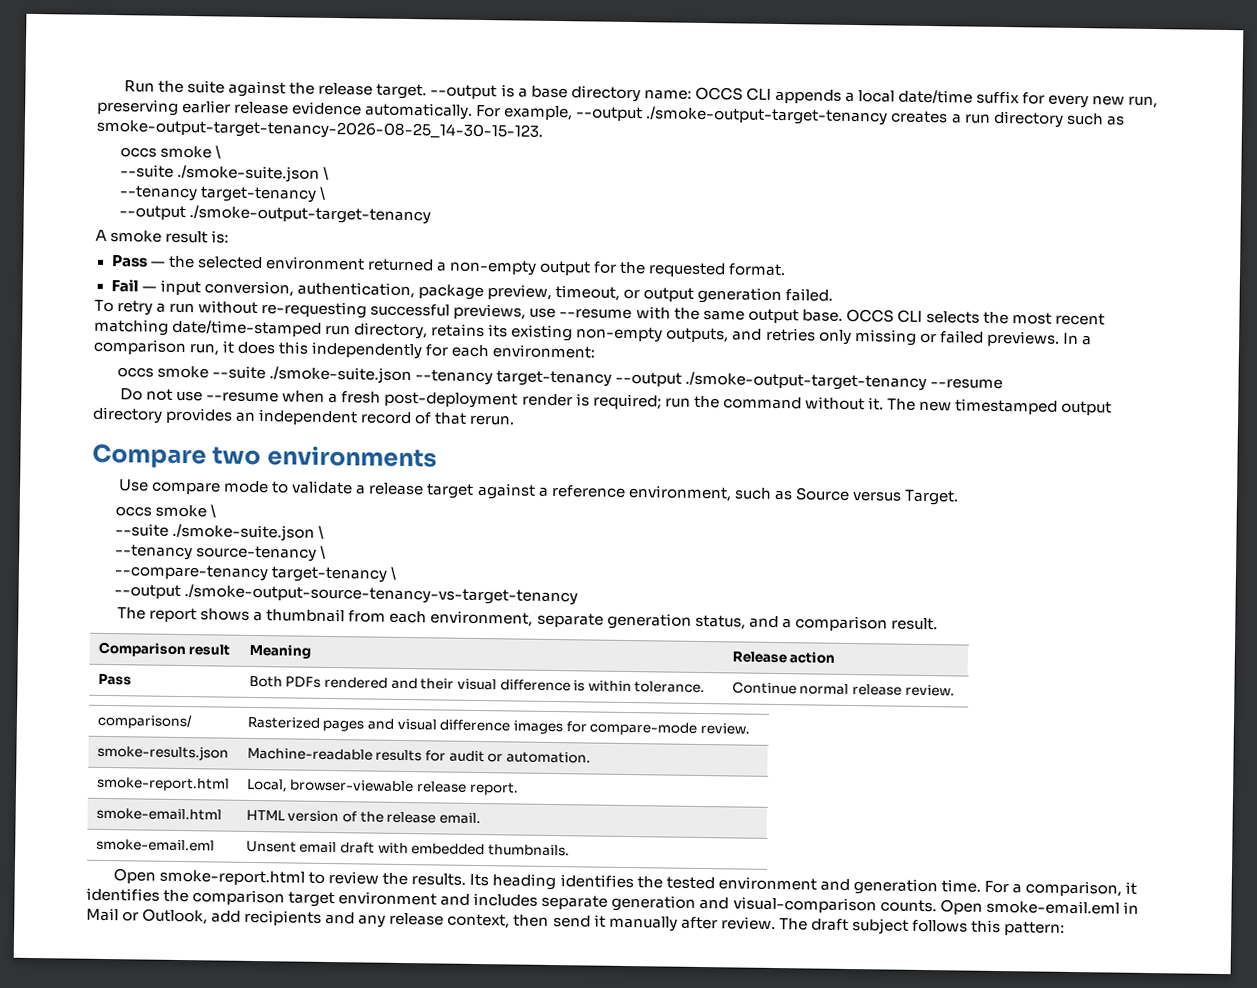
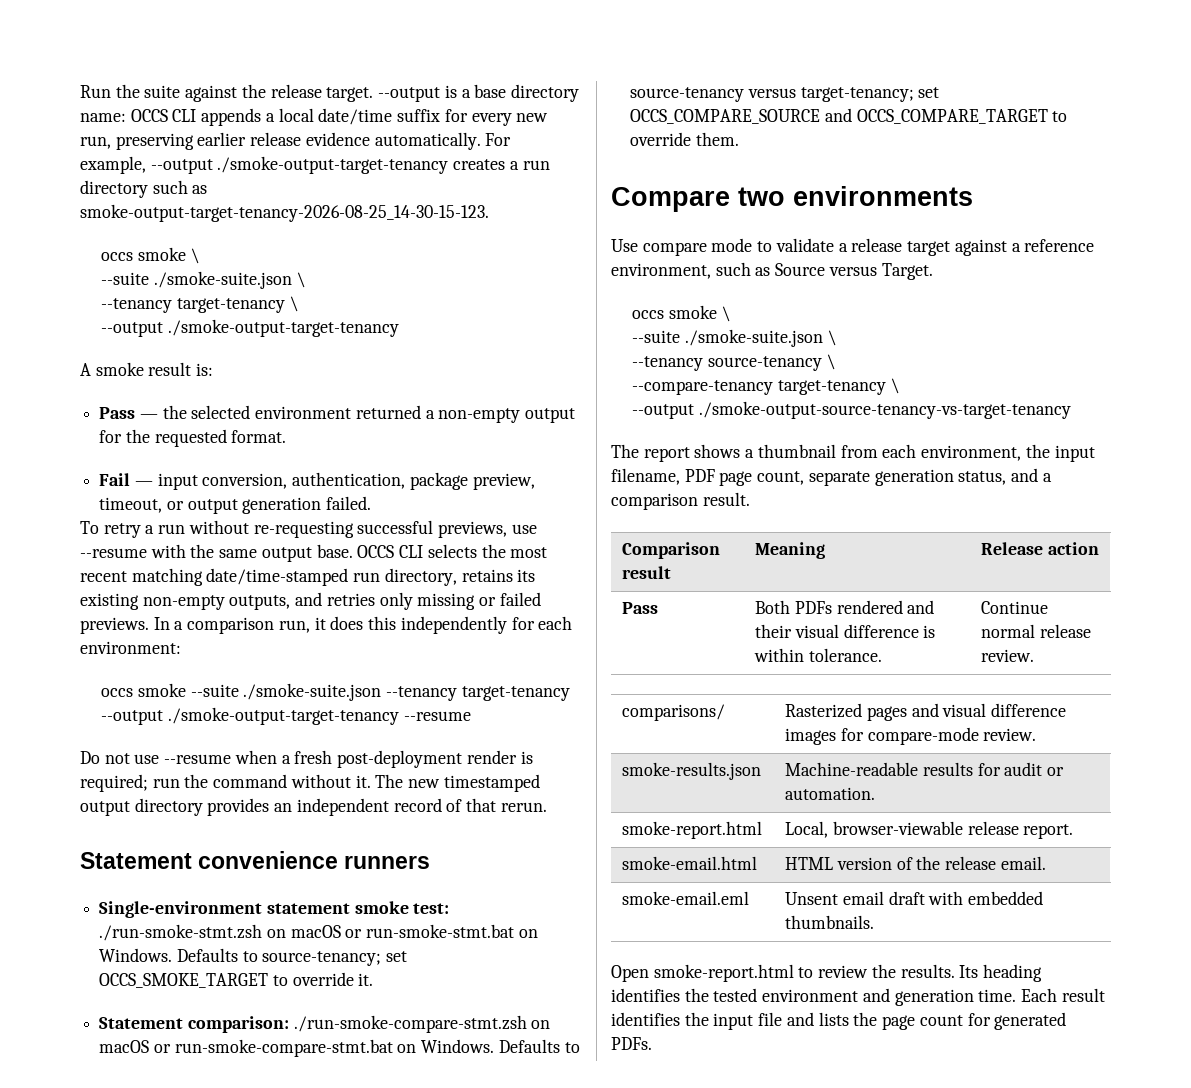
(516, 420) none -> [80,851,431,869] [99,901,450,918] [99,924,538,941] [99,948,408,966] [99,972,374,988] [99,1015,551,1033] [99,1039,580,1057] [630,87,940,102] [630,108,1068,124] [630,132,739,146] // Statement convenience runners // Single-environment statement smoke test: ./run-smoke-stmt.zsh on macOS or run-smoke-stmt.bat on Windows. Defaults to source-tenancy; set OCCS_SMOKE_TARGET to override it. // Statement comparison: ./run-smoke-compare-stmt.zsh on macOS or run-smoke-compare-stmt.bat on Windows. Defaults to source-tenancy versus target-tenancy; set OCCS_COMPARE_SOURCE and OCCS_COMPARE_TARGET to override them.
(534, 618) none -> [1025,444,1095,462] [611,468,805,486] the input filename, PDF page count,
[983,880,1138,897] [86,887,1139,915] [86,907,1065,936] For a comparison, it identifies the comparison target environment and includes separate generation and visual-comparison counts. Open smoke-email.eml in Mail or Outlook, add recipients and any release context, then send it manually after review. The draft subject follows this pattern: -> [1021,988,1105,1002] [611,1012,1067,1030] [611,1037,652,1050] Each result identifies the input file and lists the page count for generated PDFs.

